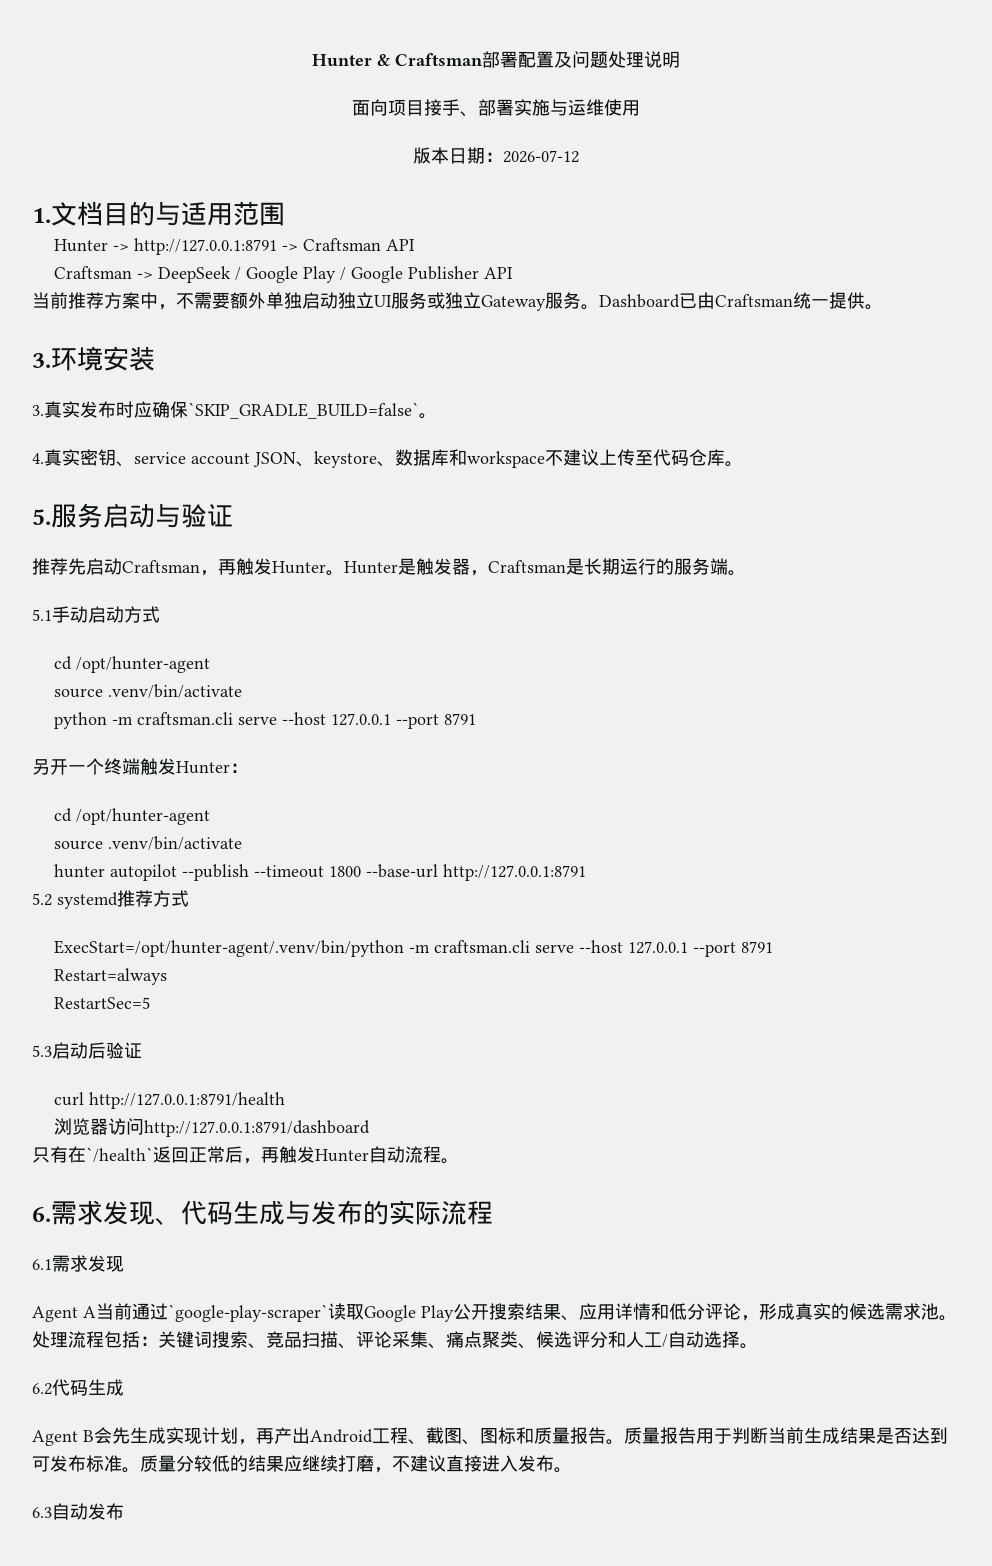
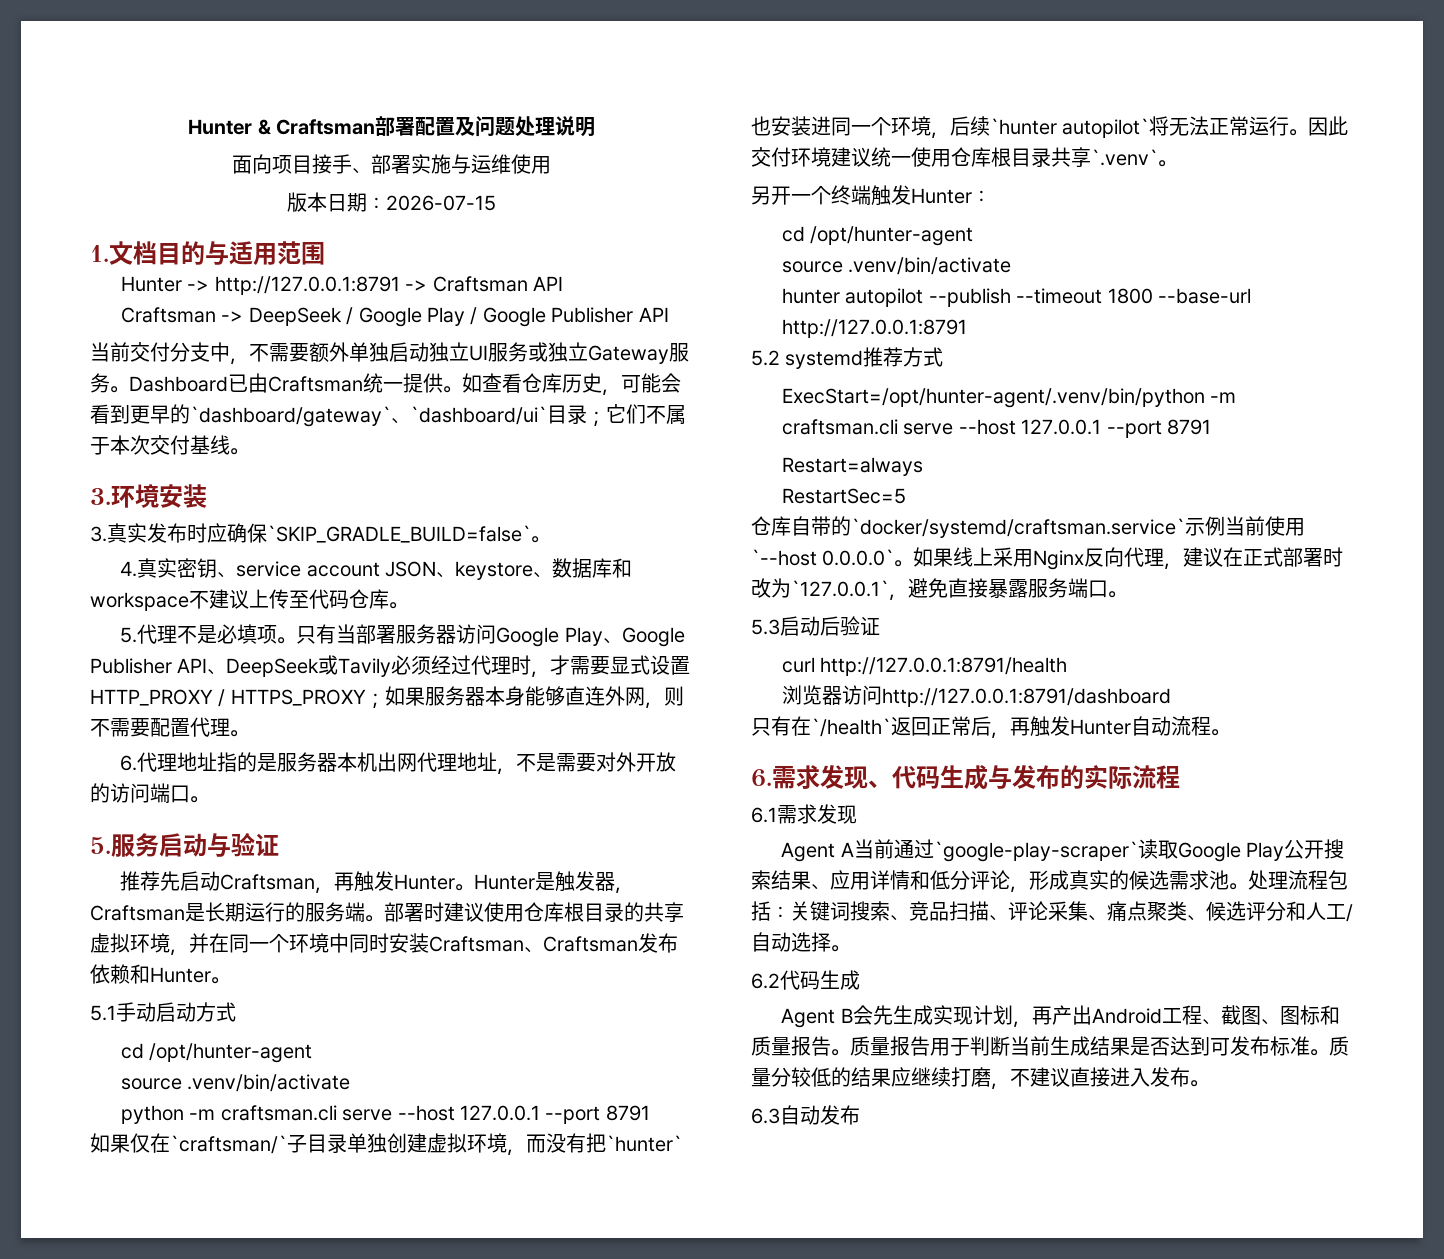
[503,150,579,163] 2026-07-12 -> [386,195,496,211] 2026-07-15
[68,292,140,309] 推荐方案 -> [130,342,210,362] 交付分支
(883, 307) none -> [462,373,681,396] [90,404,686,427] [90,435,249,455] 如查看仓库历史，可能会看到更早的`dashboard/gateway`、`dashboard/ui`目录；它们不属于本次交付基线。
(743, 464) none -> [120,624,685,647] [90,655,691,678] [90,686,684,709] [90,717,249,737] [120,752,677,775] [90,783,209,803] // 5.代理不是必填项。只有当部署服务器访问Google Play、Google Publisher API、DeepSeek或Tavily必须经过代理时，才需要显式设置HTTP_PROXY / HTTPS_PROXY；如果服务器本身能够直连外网，则不需要配置代理。 // 6.代理地址指的是服务器本机出网代理地址，不是需要对外开放的访问端口。
(746, 573) none -> [384,902,684,923] [90,933,678,956] [90,964,230,984] 部署时建议使用仓库根目录的共享虚拟环境，并在同一个环境中同时安装Craftsman、Craftsman发布依赖和Hunter。
(476, 719) none -> [90,1133,682,1156] [751,116,1349,139] [751,147,1177,168] // 如果仅在`craftsman/`子目录单独创建虚拟环境，而没有把`hunter`也安装进同一个环境，后续`hunter autopilot`将无法正常运行。因此交付环境建议统一使用仓库根目录共享`.venv`。
(150, 1003) none -> [751,516,1305,538] [751,547,1344,570] [751,578,1127,601] // 仓库自带的`docker/systemd/craftsman.service`示例当前使用`--host 0.0.0.0`。如果线上采用Nginx反向代理，建议在正式部署时改为`127.0.0.1`，避免直接暴露服务端口。

